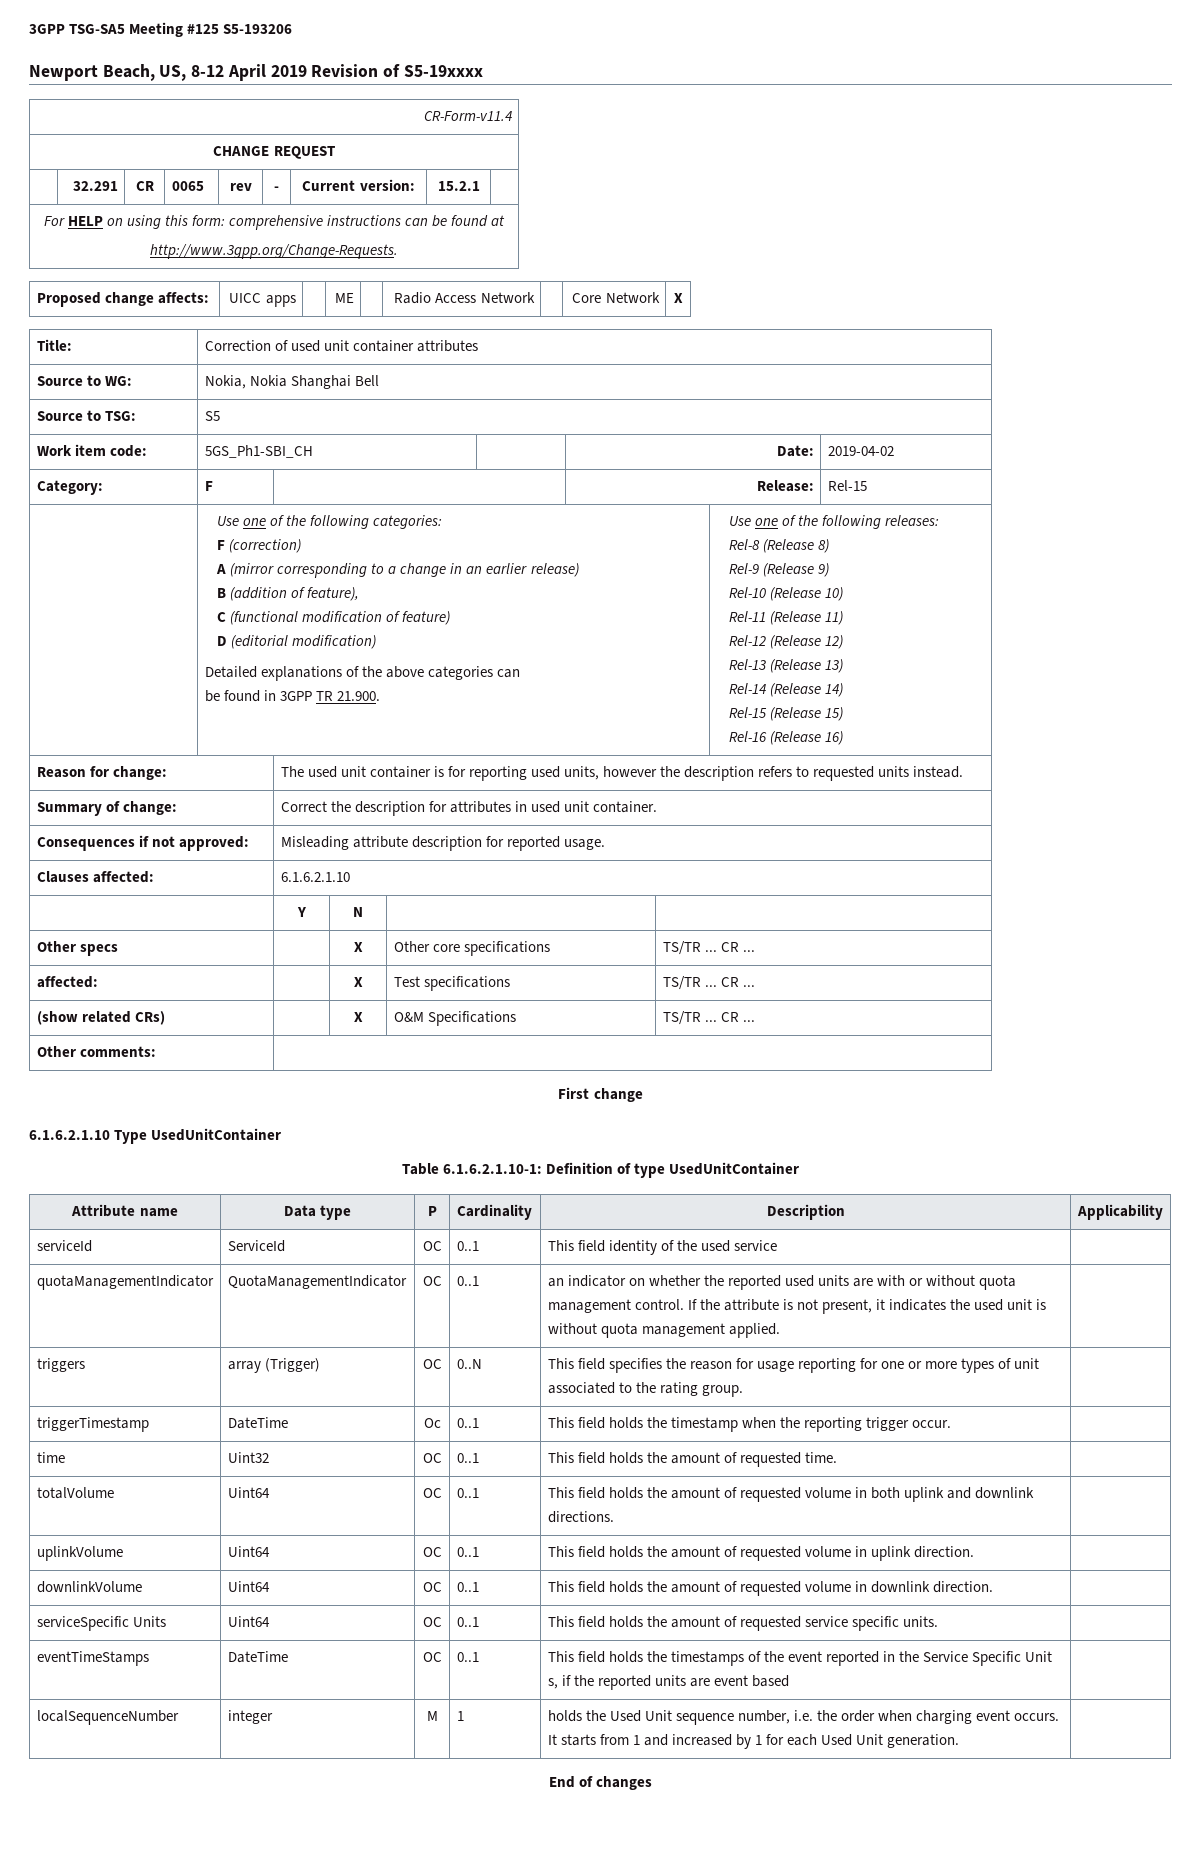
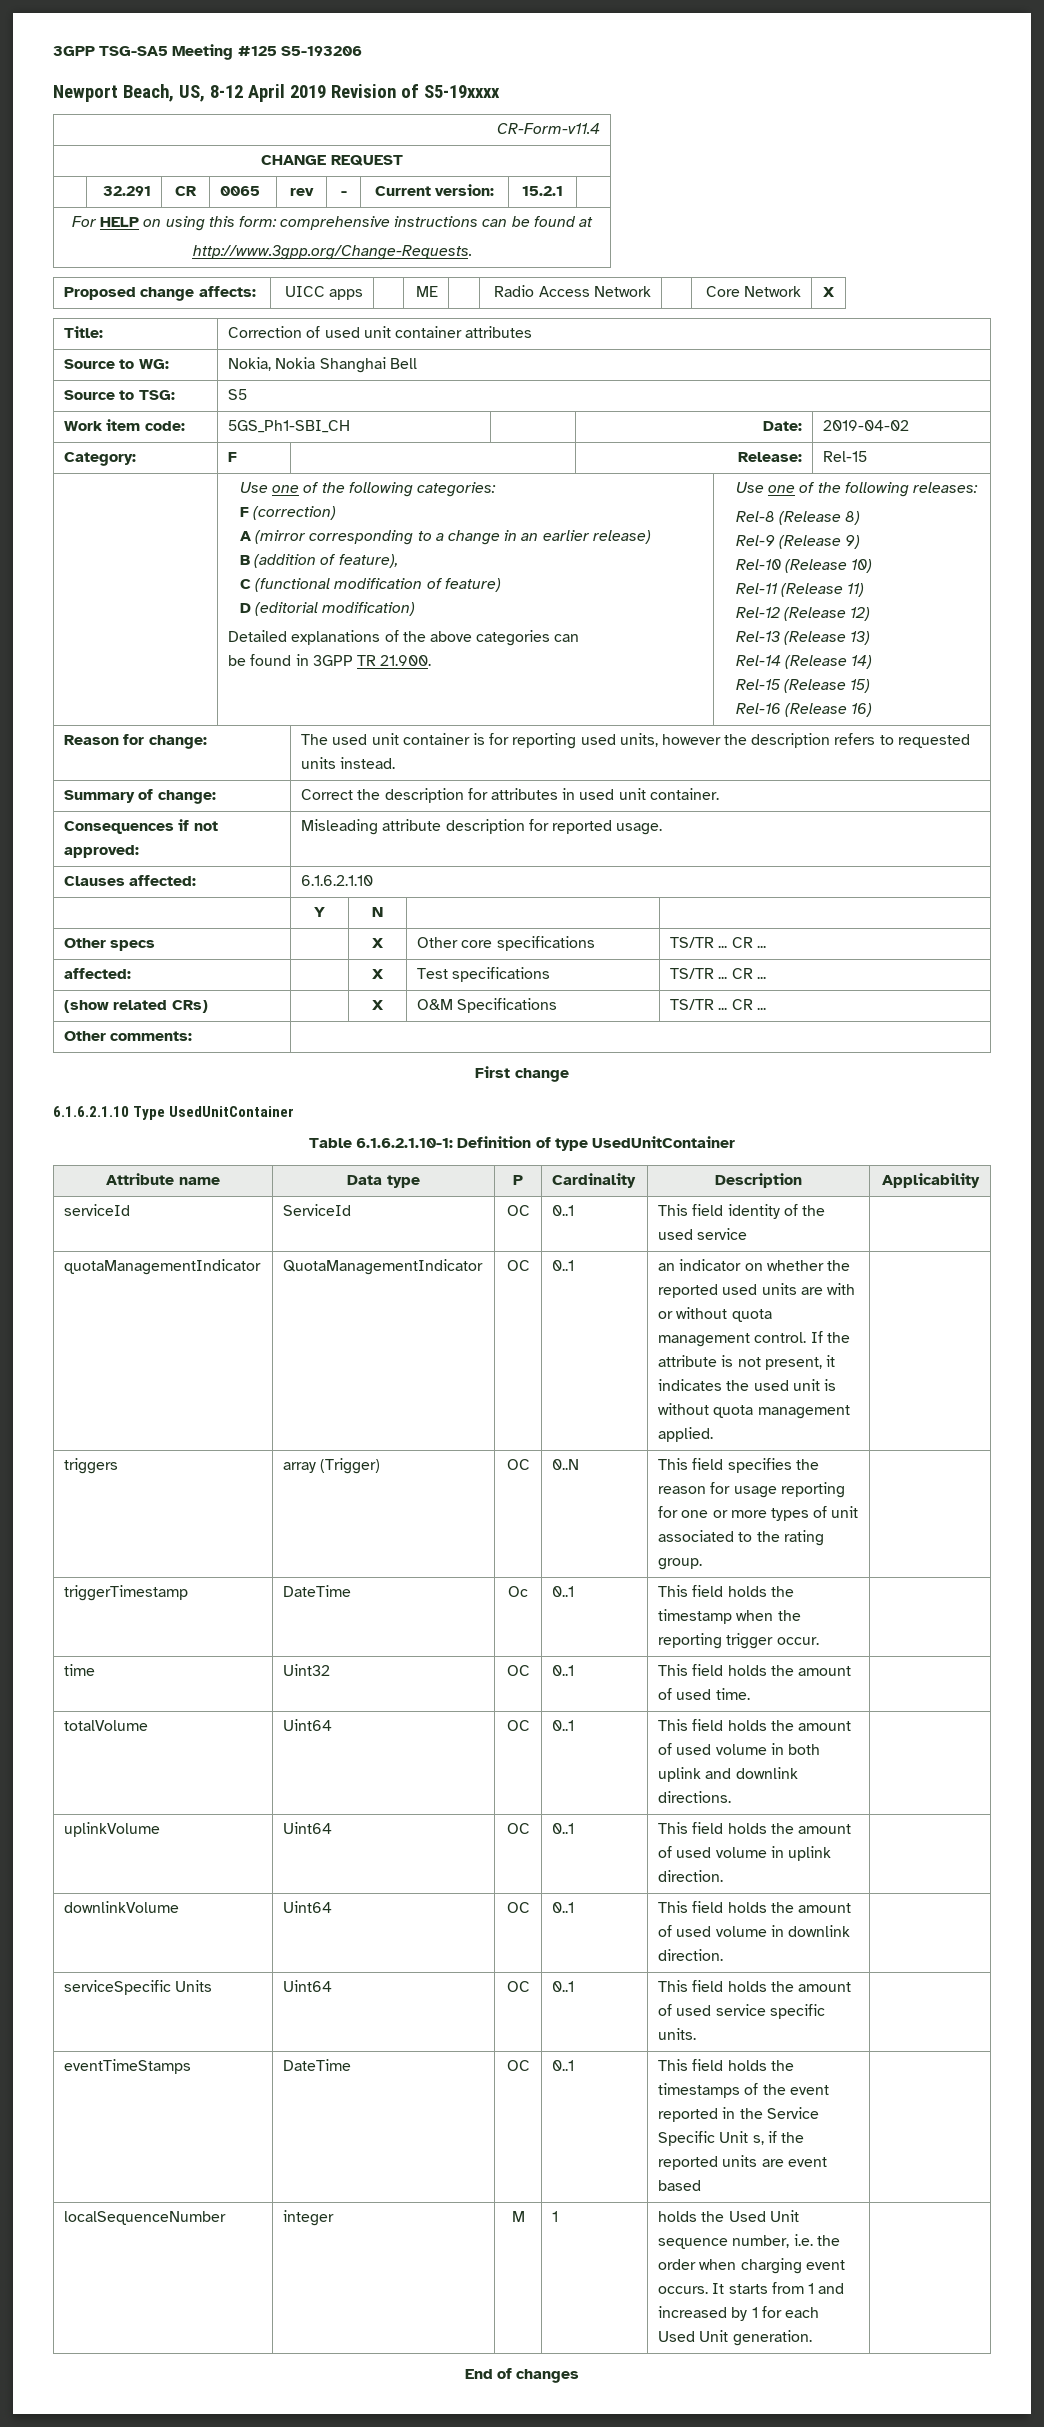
[739,1452,801,1467] requested -> [676,1689,712,1700] used
[739,1487,801,1502] requested -> [676,1744,712,1755] used
[739,1546,801,1561] requested -> [676,1847,712,1858] used
[739,1581,801,1596] requested -> [676,1926,712,1937] used
[739,1616,801,1631] requested -> [676,2005,712,2016] used

